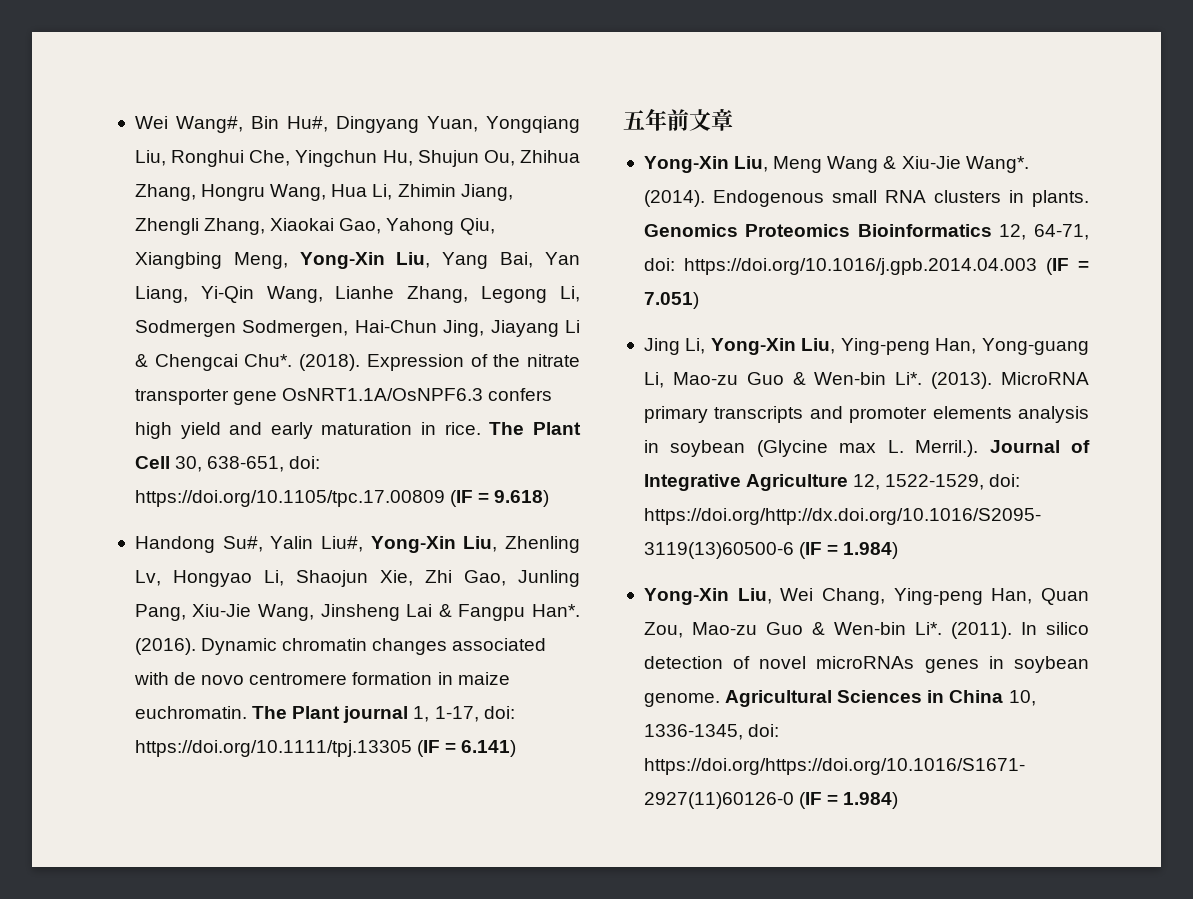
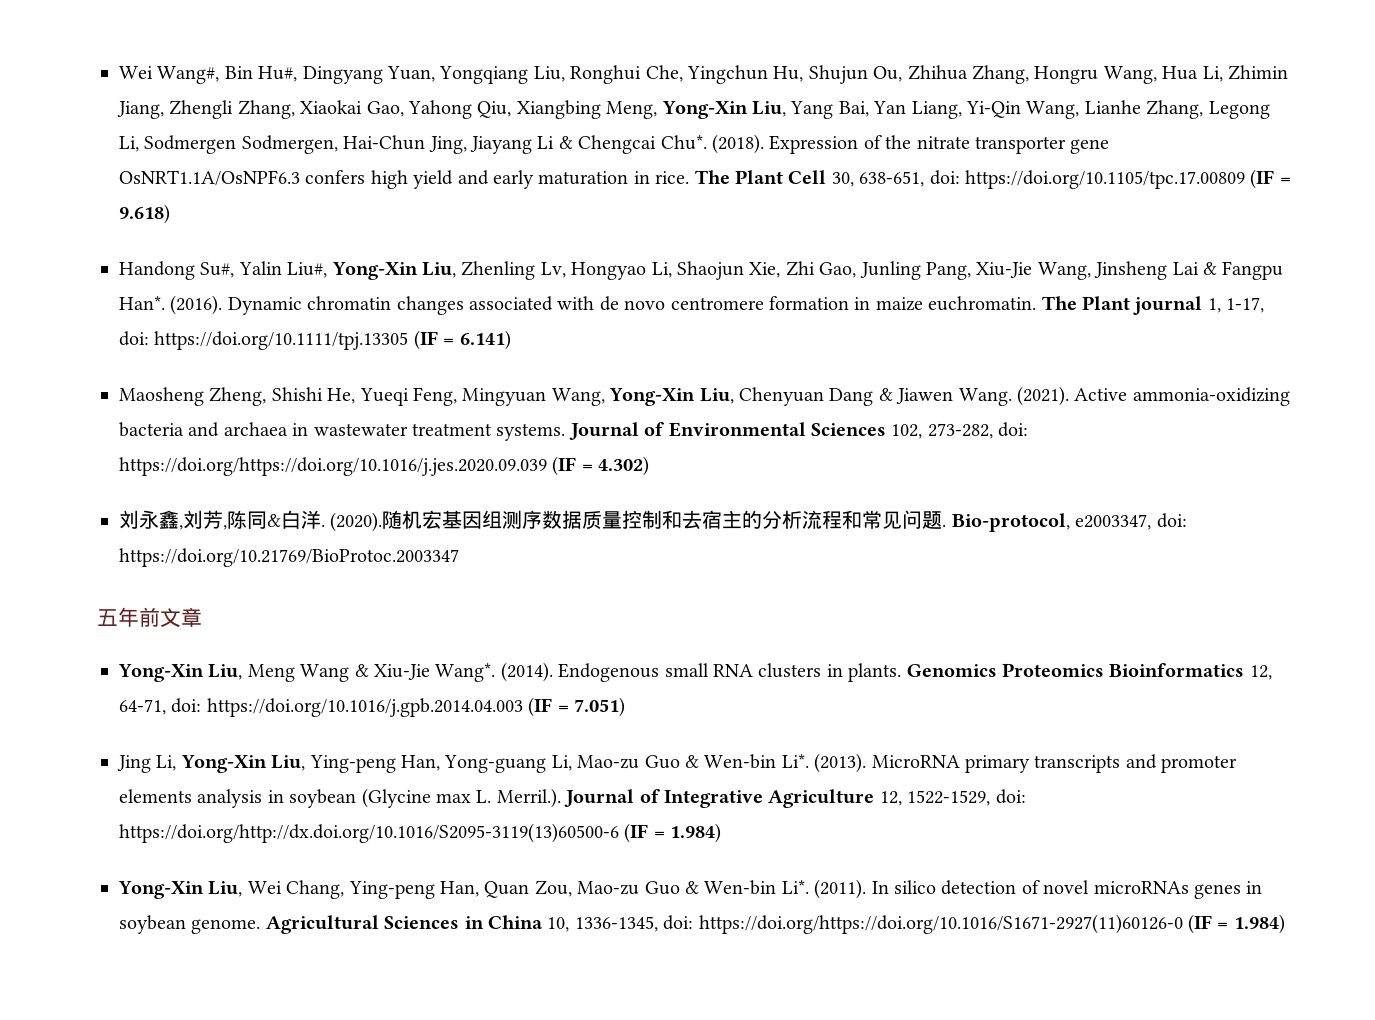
(517, 748) none -> [119,386,1290,406] [119,422,1029,441] [119,456,650,476] [119,510,1187,532] [119,548,459,567] // Maosheng Zheng, Shishi He, Yueqi Feng, Mingyuan Wang, Yong‐Xin Liu, Chenyuan Dang & Jiawen Wang. (2021). Active ammonia-oxidizing bacteria and archaea in wastewater treatment systems. Journal of Environmental Sciences 102, 273-282, doi: https://doi.org/https://doi.org/10.1016/j.jes.2020.09.039 (IF = 4.302) // 刘永鑫,刘芳,陈同&白洋. (2020).随机宏基因组测序数据质量控制和去宿主的分析流程和常见问题. Bio-protocol, e2003347, doi: https://doi.org/10.21769/BioProtoc.2003347

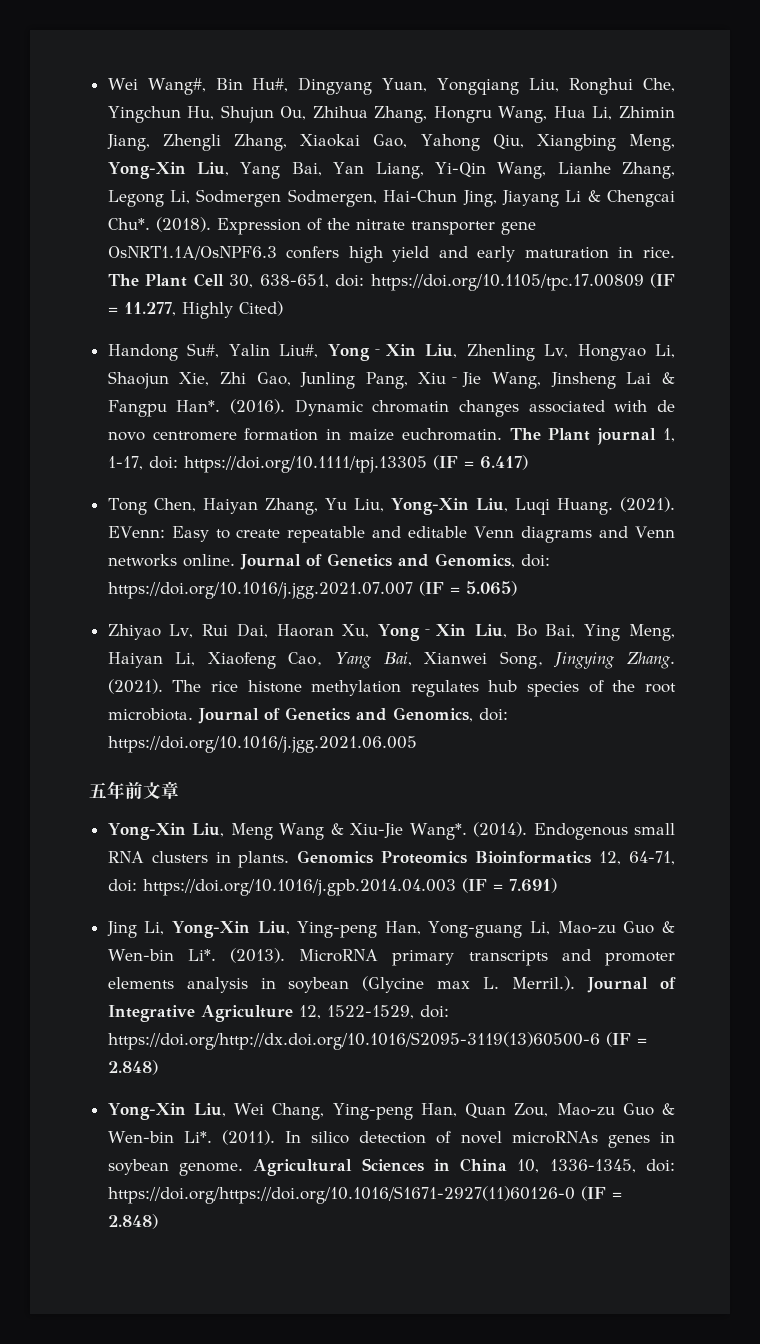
[119,204,170,224] 9.618) -> [123,301,283,319] 11.277, Highly Cited)
[459,330,511,350] [119,386,1290,406] [119,422,1029,441] [119,456,650,476] [119,510,1187,532] [119,548,459,567] 6.141) // Maosheng Zheng, Shishi He, Yueqi Feng, Mingyuan Wang, Yong‐Xin Liu, Chenyuan Dang & Jiawen Wang. (2021). Active ammonia-oxidizing bacteria and archaea in wastewater treatment systems. Journal of Environmental Sciences 102, 273-282, doi: https://doi.org/https://doi.org/10.1016/j.jes.2020.09.039 (IF = 4.302) // 刘永鑫,刘芳,陈同&白洋. (2020).随机宏基因组测序数据质量控制和去宿主的分析流程和常见问题. Bio-protocol, e2003347, doi: https://doi.org/10.21769/BioProtoc.2003347 -> [479,455,528,470] [107,497,675,515] [107,526,676,543] [107,553,550,570] [107,581,517,599] [107,623,676,641] [107,651,675,669] [107,679,676,697] [107,707,508,724] [107,736,417,753] 6.417) // Tong Chen, Haiyan Zhang, Yu Liu, Yong-Xin Liu, Luqi Huang. (2021). EVenn: Easy to create repeatable and editable Venn diagrams and Venn networks online. Journal of Genetics and Genomics, doi: https://doi.org/10.1016/j.jgg.2021.07.007 (IF = 5.065) // Zhiyao Lv, Rui Dai, Haoran Xu, Yong‐Xin Liu, Bo Bai, Ying Meng, Haiyan Li, Xiaofeng Cao, Yang Bai, Xianwei Song, Jingying Zhang. (2021). The rice histone methylation regulates hub species of the root microbiota. Journal of Genetics and Genomics, doi: https://doi.org/10.1016/j.jgg.2021.06.005
[574,697,625,717] 7.051) -> [508,878,557,893] 7.691)
[670,823,722,843] 1.984) -> [107,1060,158,1075] 2.848)
[1233,914,1285,934] 1.984) -> [107,1214,158,1229] 2.848)

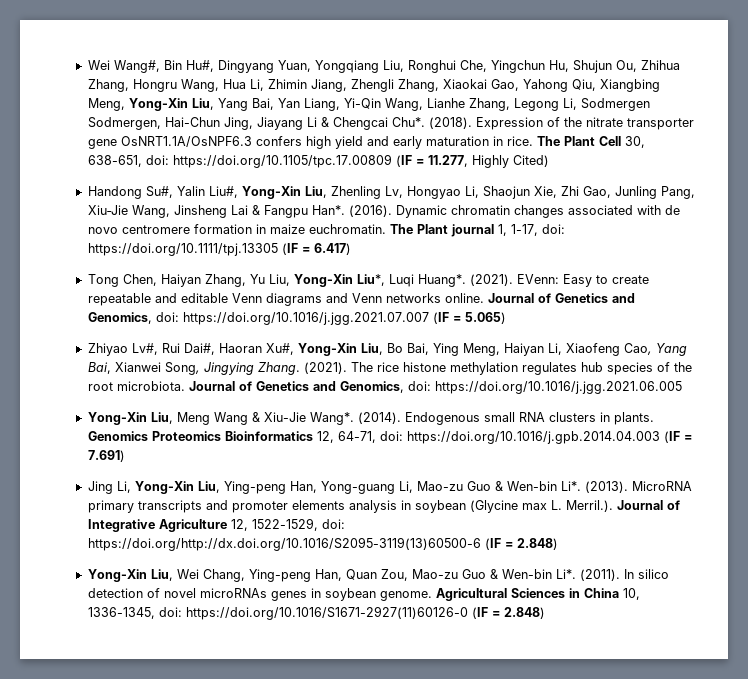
[475,498,613,515] Liu, Luqi Huang. -> [356,274,466,287] Liu*, Luqi Huang*.
[169,623,370,638] Lv, Rui Dai, Haoran Xu, -> [131,343,294,355] Lv#, Rui Dai#, Haoran Xu#,
[89,781,179,799] // 五年前文章 -> (682, 387) none
[107,1186,575,1204] https://doi.org/https://doi.org/10.1016/S1671-2927(11)60126-0 -> [185,606,468,620] https://doi.org/10.1016/S1671-2927(11)60126-0

